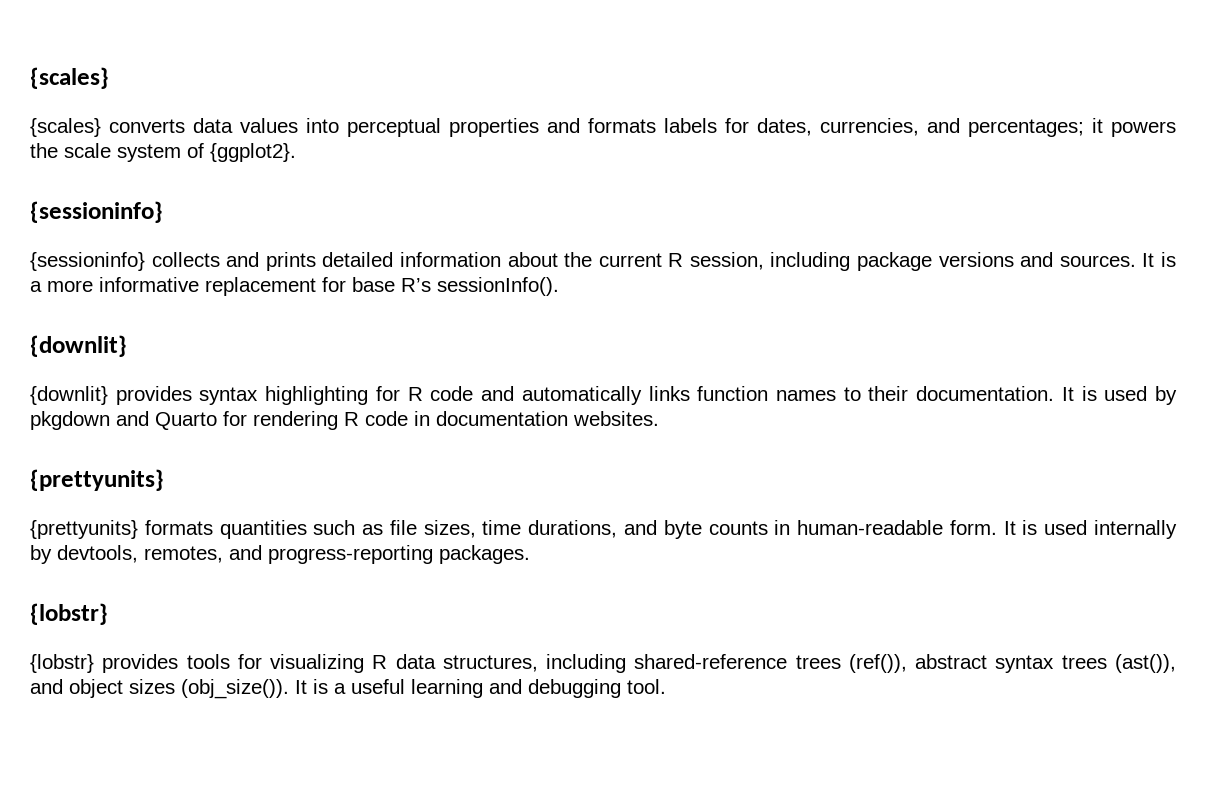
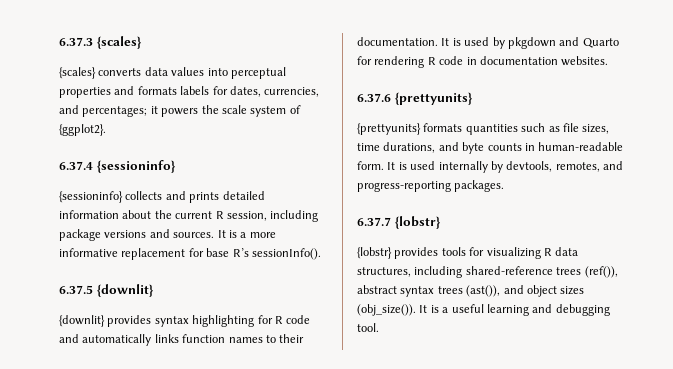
(30, 78) none -> [59,37,93,46] 6.37.3
(296, 152) none -> [59,161,93,170] 6.37.4
(559, 286) none -> [59,285,93,294] 6.37.5
(659, 418) none -> [357,93,391,102] 6.37.6
(530, 554) none -> [357,217,391,226] 6.37.7

